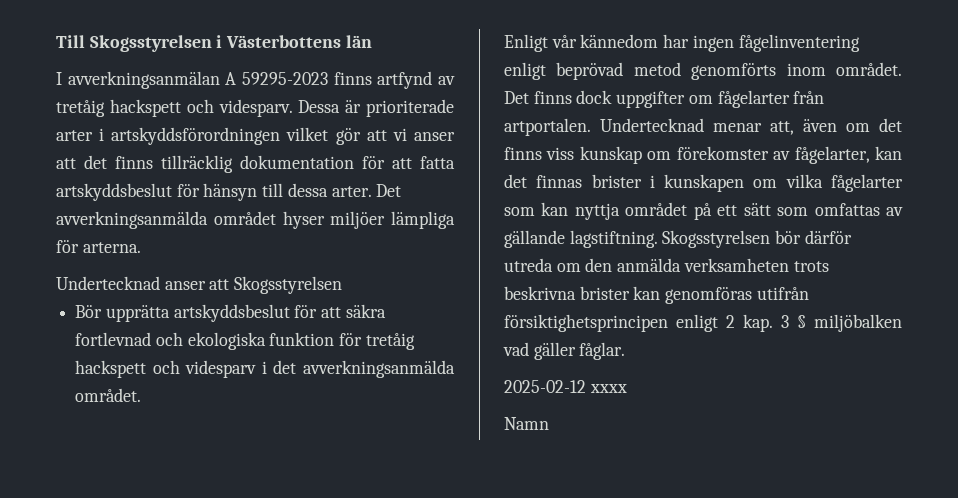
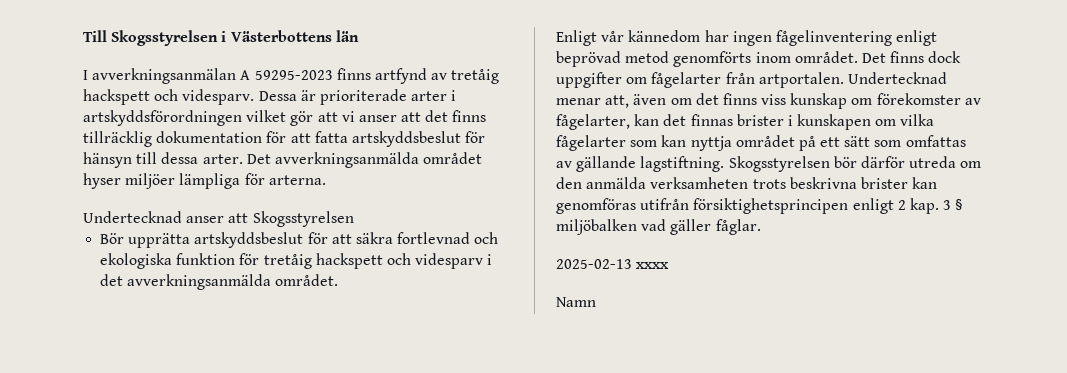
[504,380,586,393] 2025-02-12 -> [556,259,632,269] 2025-02-13

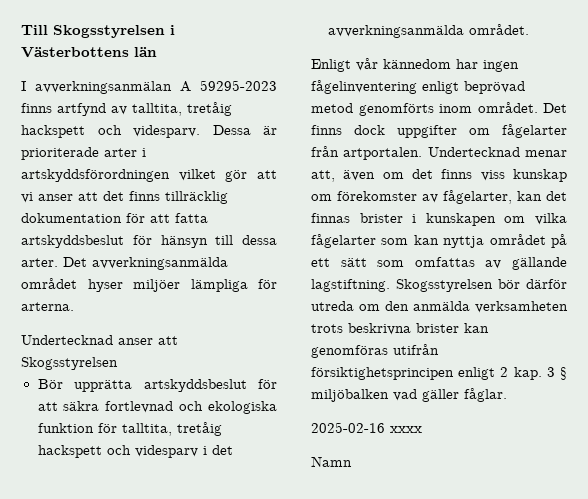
(448, 76) none -> [132,103,182,116] talltita,
(260, 259) none -> [121,423,172,436] talltita,
[556,259,632,269] 2025-02-13 -> [311,422,385,433] 2025-02-16

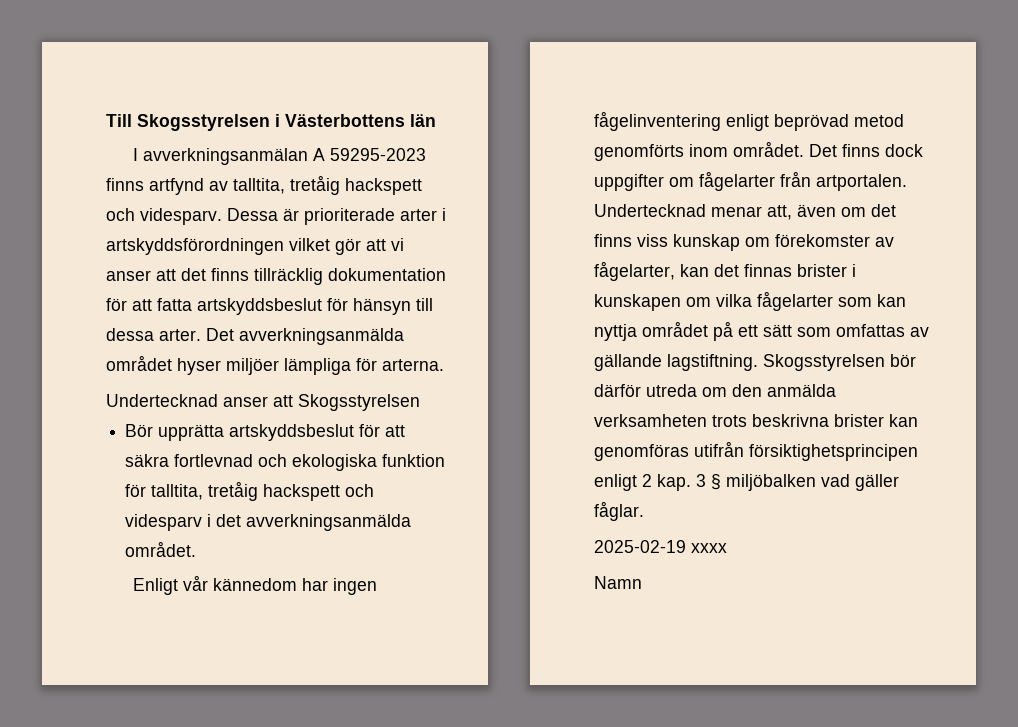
[311,422,385,433] 2025-02-16 -> [594,540,686,553] 2025-02-19

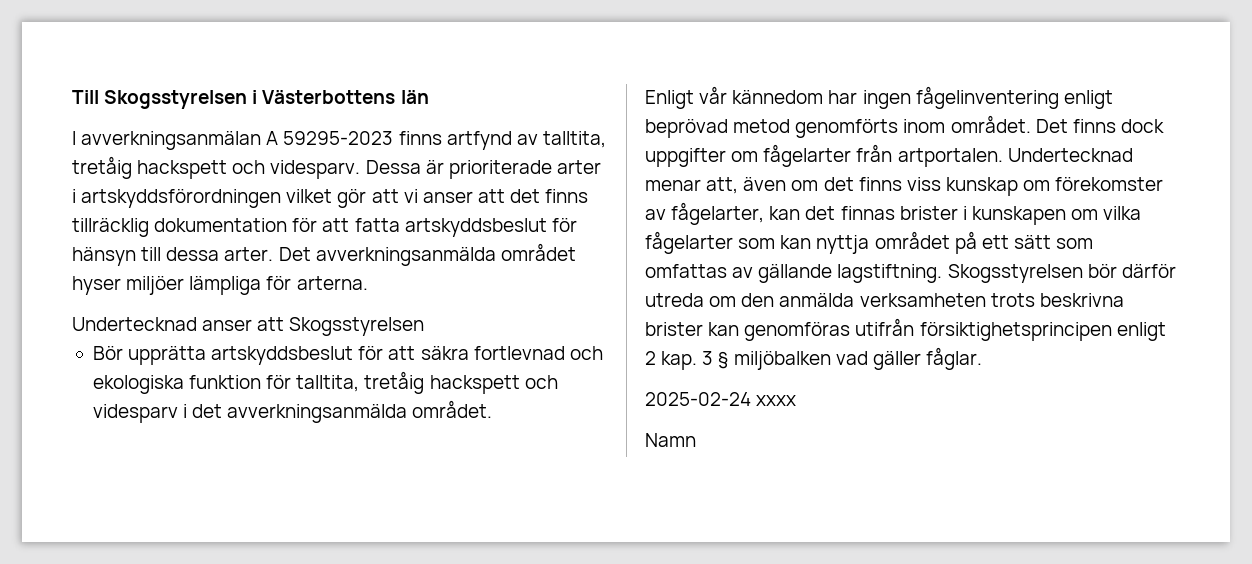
[594,540,686,553] 2025-02-19 -> [645,392,751,406] 2025-02-24

